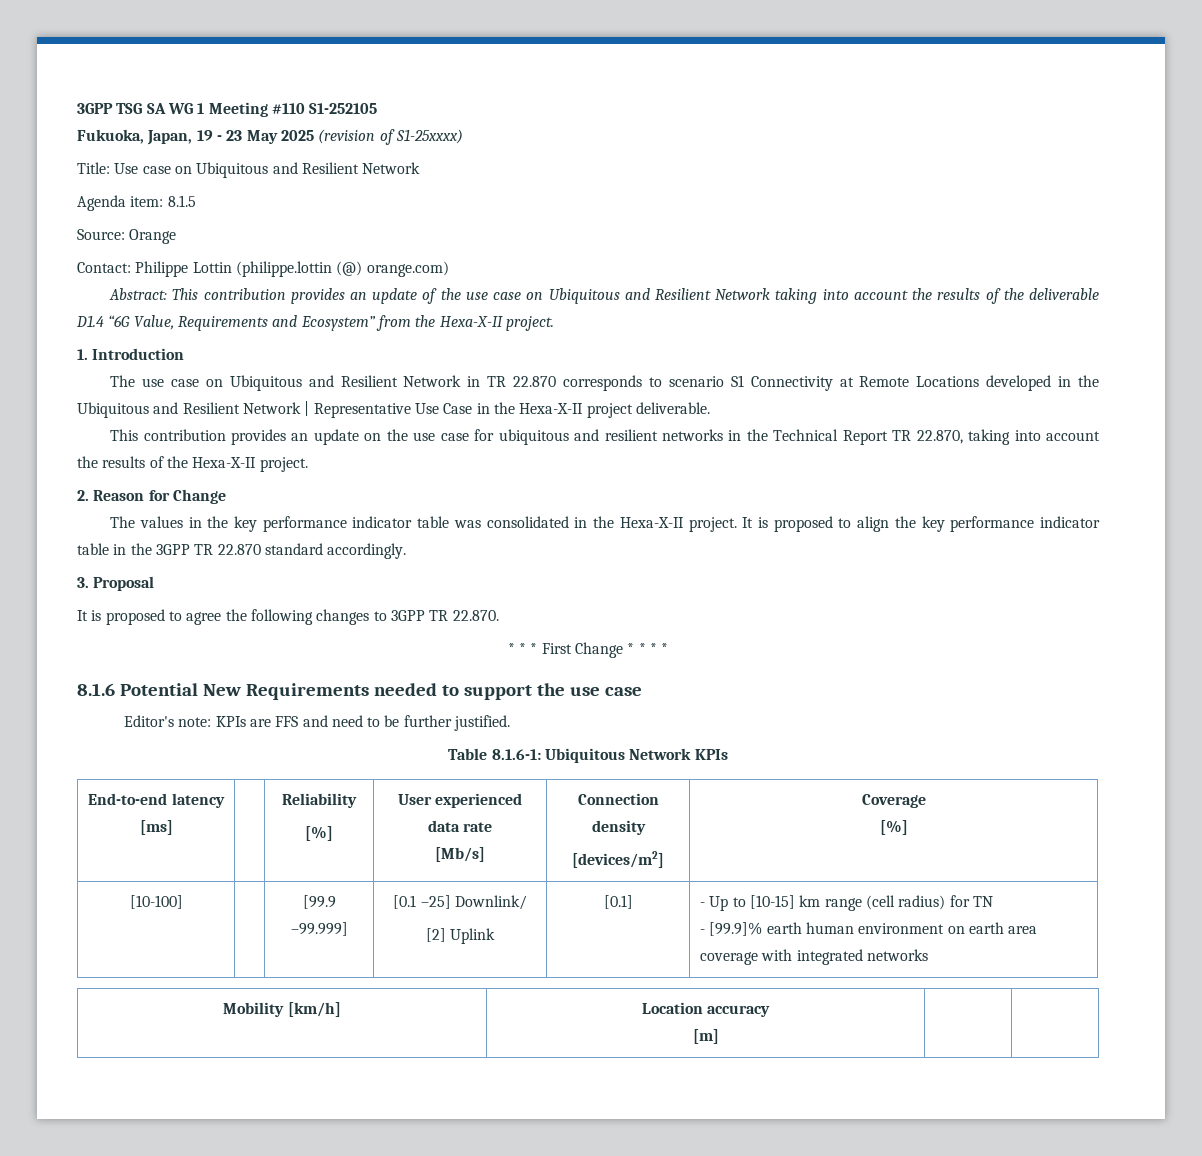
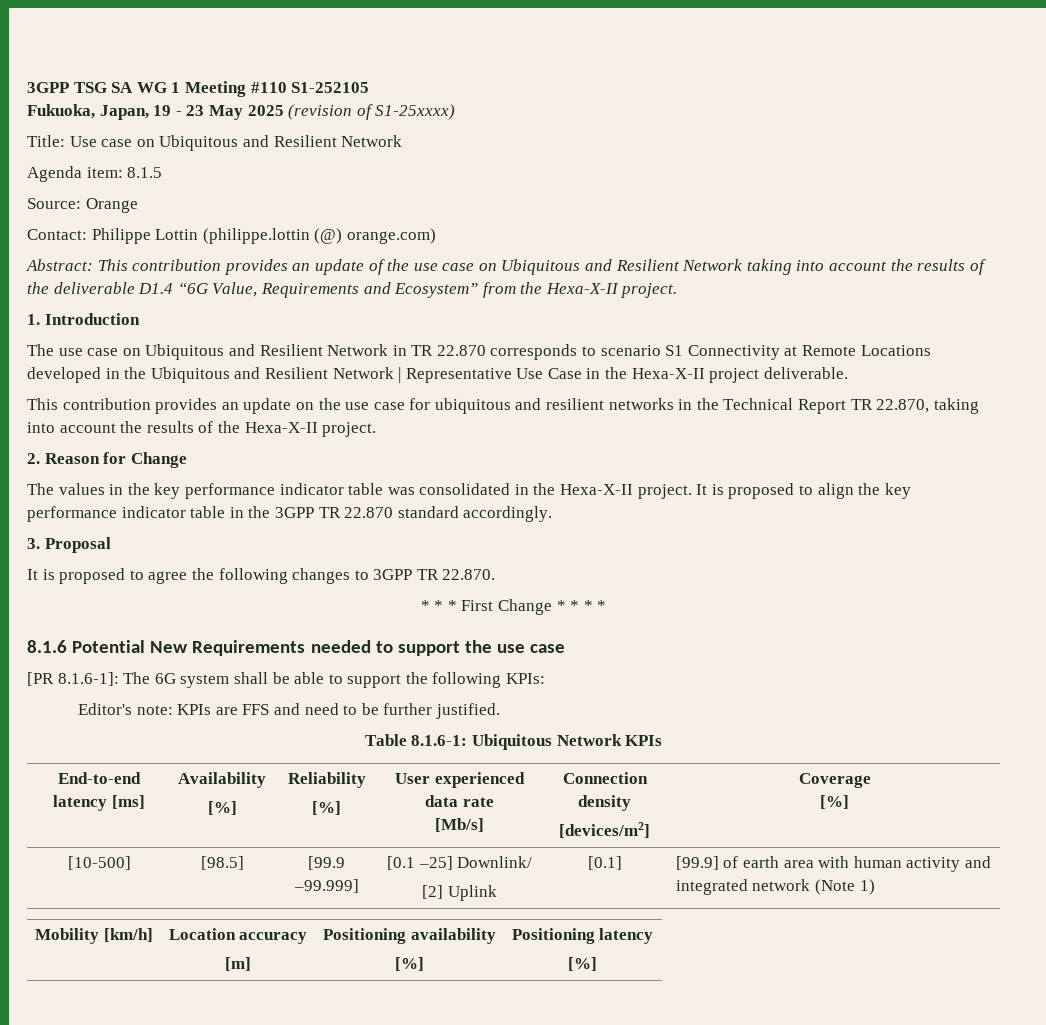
(642, 691) none -> [27,672,546,688] // [PR 8.1.6-1]: The 6G system shall be able to support the following KPIs:
(173, 827) none -> [178,772,266,788] [207,801,237,815] Availability // [%]
[129,895,183,909] [10-100] | -> [67,856,131,870] [200,856,244,870] [10-500] | [98.5]
[700,895,993,911] [700,922,1038,936] [700,949,928,965] - Up to [10-15] km range (cell radius) for TN // - [99.9]% earth human environment on earth area coverage with integrated networks -> [675,856,991,872] [675,879,875,895] [99.9] of earth area with human activity and integrated network (Note 1)
(719, 1036) | -> [323,928,496,944] [395,957,424,971] [511,928,654,944] [568,957,597,971] Positioning availability // [%] | Positioning latency // [%]

